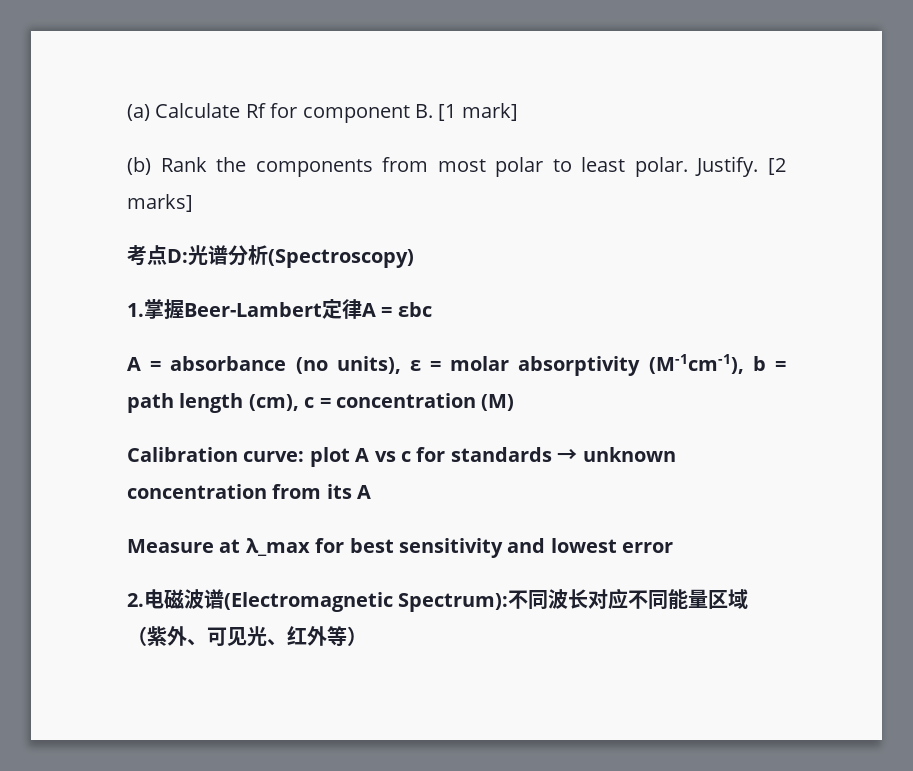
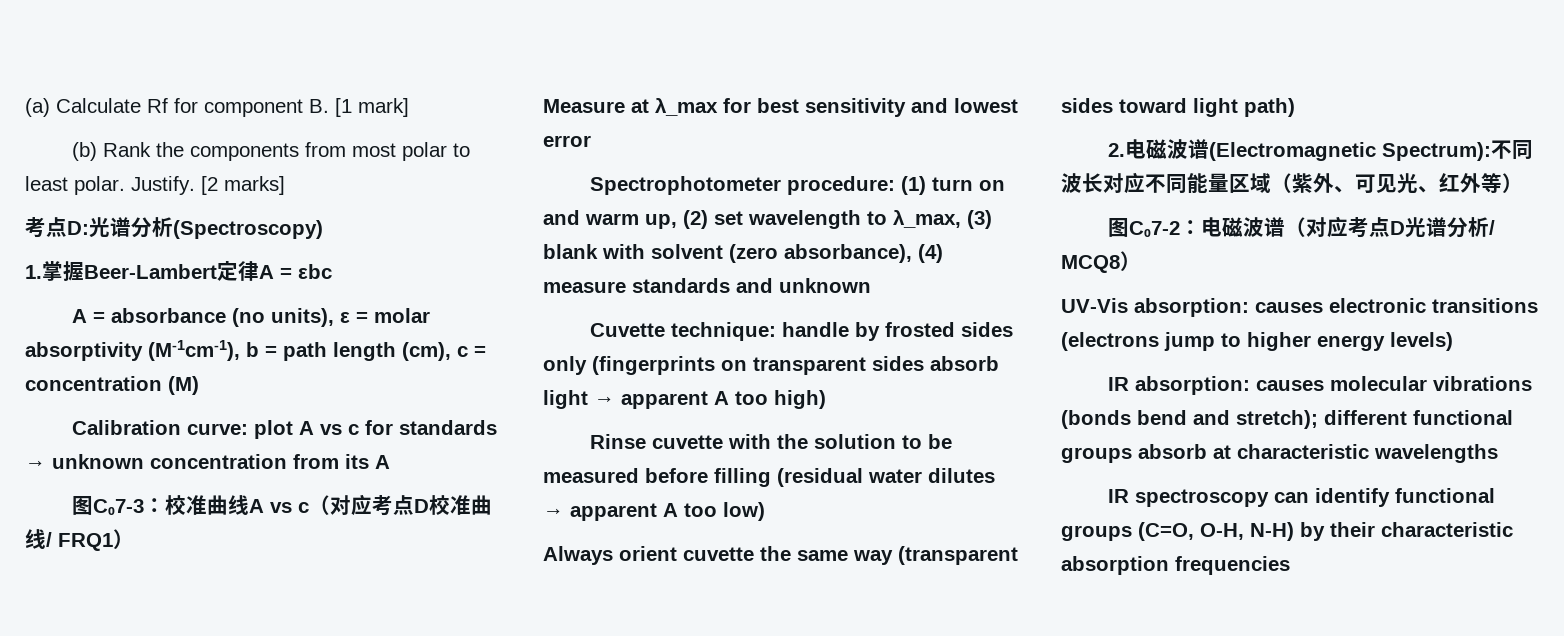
(372, 492) none -> [71,494,492,516] [25,529,134,551] // 图C₀7-3：校准曲线A vs c（对应考点D校准曲线/ FRQ1）
(674, 547) none -> [589,176,1005,195] [543,210,992,229] [543,244,943,263] [543,278,871,293] [589,322,1013,341] [543,356,999,375] [543,390,826,409] [589,434,952,449] [543,468,995,487] [543,502,765,521] [543,546,1018,565] [1061,98,1295,117] // Spectrophotometer procedure: (1) turn on and warm up, (2) set wavelength to λ_max, (3) blank with solvent (zero absorbance), (4) measure standards and unknown // Cuvette technique: handle by frosted sides only (fingerprints on transparent sides absorb light → apparent A too high) // Rinse cuvette with the solution to be measured before filling (residual water dilutes → apparent A too low) // Always orient cuvette the same way (transparent sides toward light path)
(367, 636) none -> [1107,216,1495,238] [1061,251,1141,273] [1061,298,1538,317] [1061,332,1453,351] [1107,376,1532,395] [1061,410,1513,429] [1061,444,1498,463] [1107,488,1495,507] [1061,522,1513,541] [1061,556,1290,575] // 图C₀7-2：电磁波谱（对应考点D光谱分析/ MCQ8） // UV-Vis absorption: causes electronic transitions (electrons jump to higher energy levels) // IR absorption: causes molecular vibrations (bonds bend and stretch); different functional groups absorb at characteristic wavelengths // IR spectroscopy can identify functional groups (C=O, O-H, N-H) by their characteristic absorption frequencies

